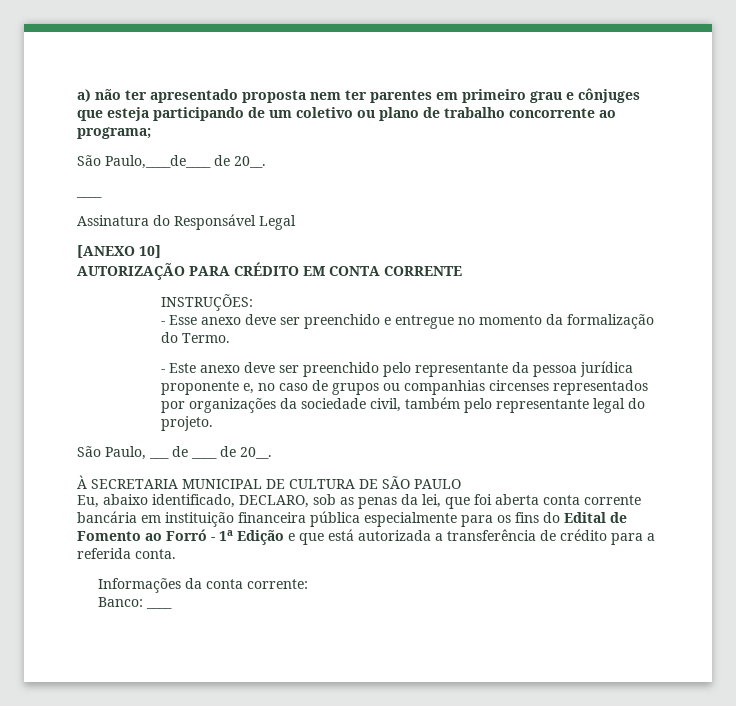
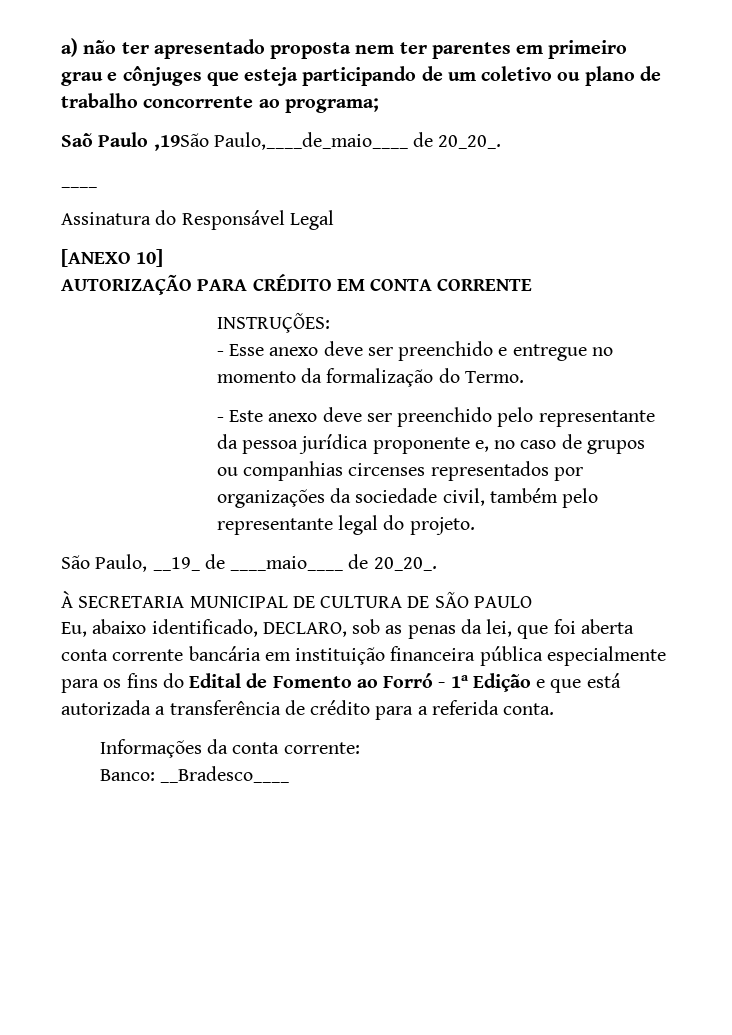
[77,155,266,169] São Paulo,____de____ de 20__. -> [61,132,502,151] Saõ Paulo ,19São Paulo,____de_maio____ de 20_20_.
[149,457,169,459] [172,446,188,457] [191,457,217,459] [220,446,272,459] ___ de ____ de 20__. -> [152,554,437,571] __19_ de ____maio____ de 20_20_.
[145,607,172,609] ____ -> [160,766,290,783] __Bradesco____

